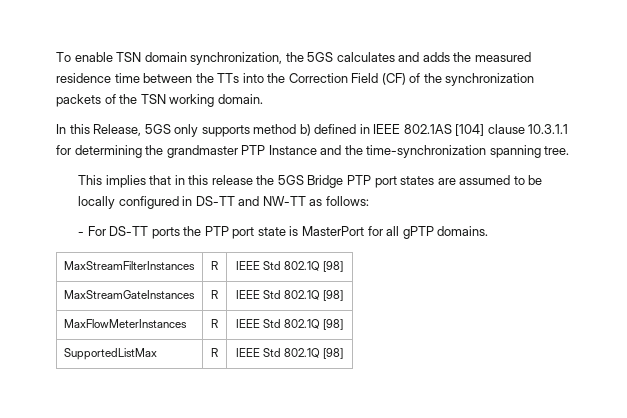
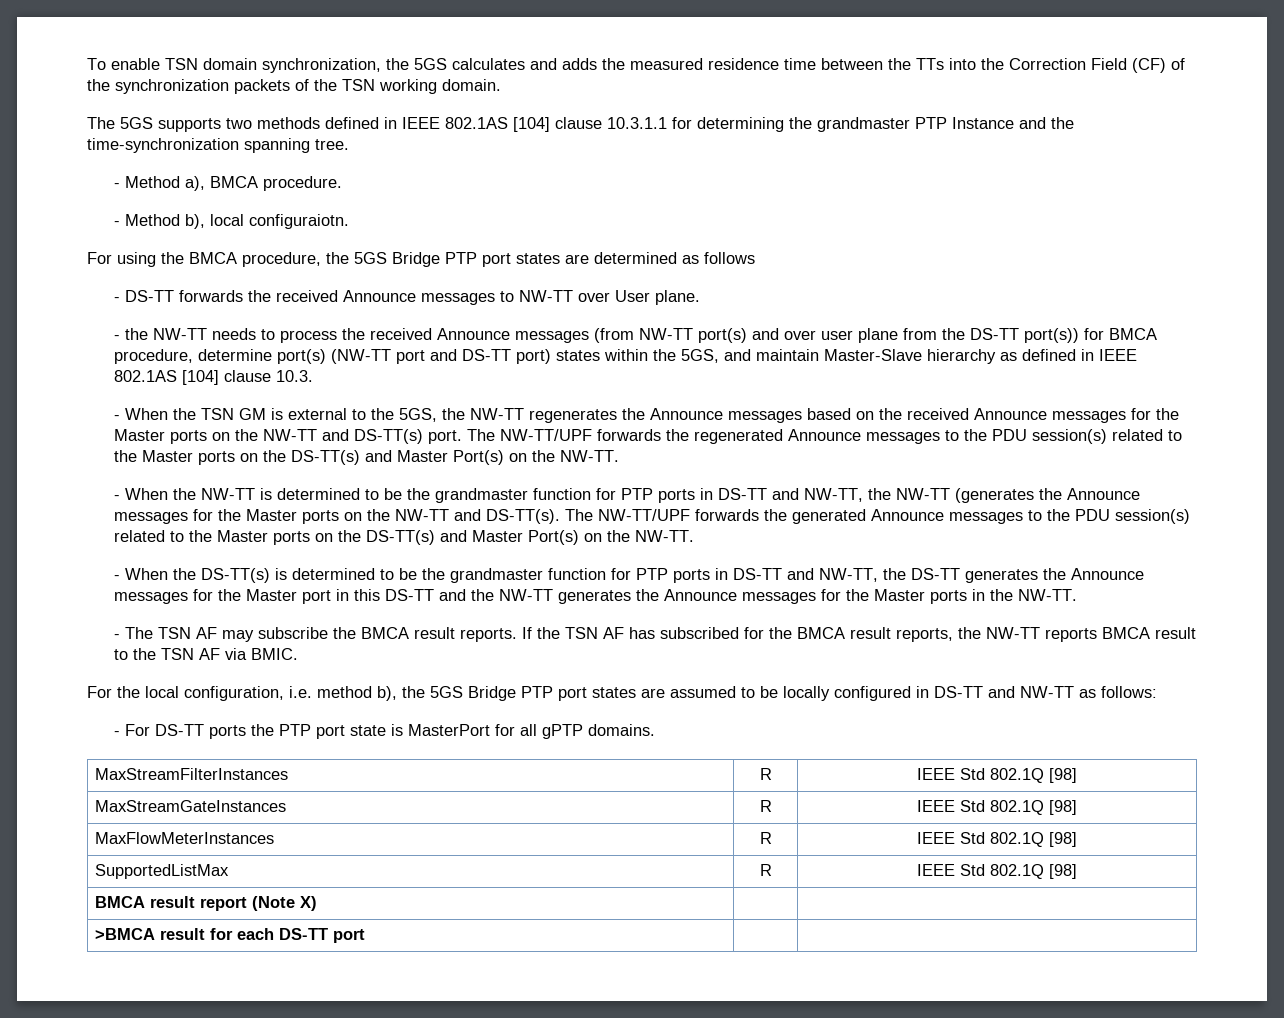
[56,124,311,137] In this Release, 5GS only supports method b) -> [87,117,320,132] The 5GS supports two methods
[78,175,253,188] This implies that in this release -> [113,176,342,191] [113,214,349,229] [87,252,755,267] [113,290,700,305] [113,328,1157,343] [113,349,1137,364] [113,370,313,385] [113,408,1179,423] [113,429,1182,444] [113,450,619,465] [113,488,1140,503] [113,509,1190,524] [113,530,694,545] [113,568,1144,583] [113,589,1077,604] [113,627,1196,642] [113,648,298,660] [87,686,397,701] - Method a), BMCA procedure. // - Method b), local configuraiotn. // For using the BMCA procedure, the 5GS Bridge PTP port states are determined as follows // - DS-TT forwards the received Announce messages to NW-TT over User plane. // - the NW-TT needs to process the received Announce messages (from NW-TT port(s) and over user plane from the DS-TT port(s)) for BMCA procedure, determine port(s) (NW-TT port and DS-TT port) states within the 5GS, and maintain Master-Slave hierarchy as defined in IEEE 802.1AS [104] clause 10.3. // - When the TSN GM is external to the 5GS, the NW-TT regenerates the Announce messages based on the received Announce messages for the Master ports on the NW-TT and DS-TT(s) port. The NW-TT/UPF forwards the regenerated Announce messages to the PDU session(s) related to the Master ports on the DS-TT(s) and Master Port(s) on the NW-TT. // - When the NW-TT is determined to be the grandmaster function for PTP ports in DS-TT and NW-TT, the NW-TT (generates the Announce messages for the Master ports on the NW-TT and DS-TT(s). The NW-TT/UPF forwards the generated Announce messages to the PDU session(s) related to the Master ports on the DS-TT(s) and Master Port(s) on the NW-TT. // - When the DS-TT(s) is determined to be the grandmaster function for PTP ports in DS-TT and NW-TT, the DS-TT generates the Announce messages for the Master port in this DS-TT and the NW-TT generates the Announce messages for the Master ports in the NW-TT. // - The TSN AF may subscribe the BMCA result reports. If the TSN AF has subscribed for the BMCA result reports, the NW-TT reports BMCA result to the TSN AF via BMIC. // For the local configuration, i.e. method b),
(344, 353) none -> [95,896,318,911] [95,928,366,943] // BMCA result report (Note X) | | // >BMCA result for each DS-TT port | |

